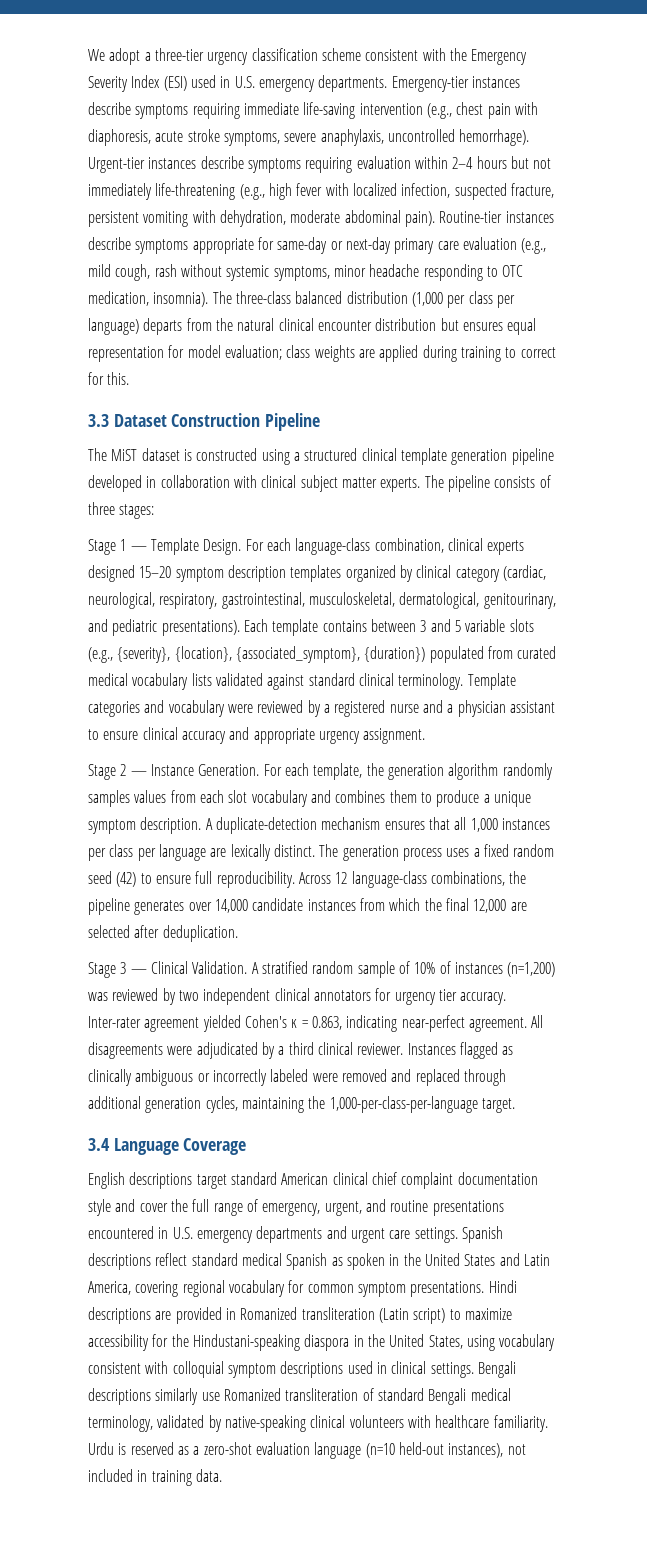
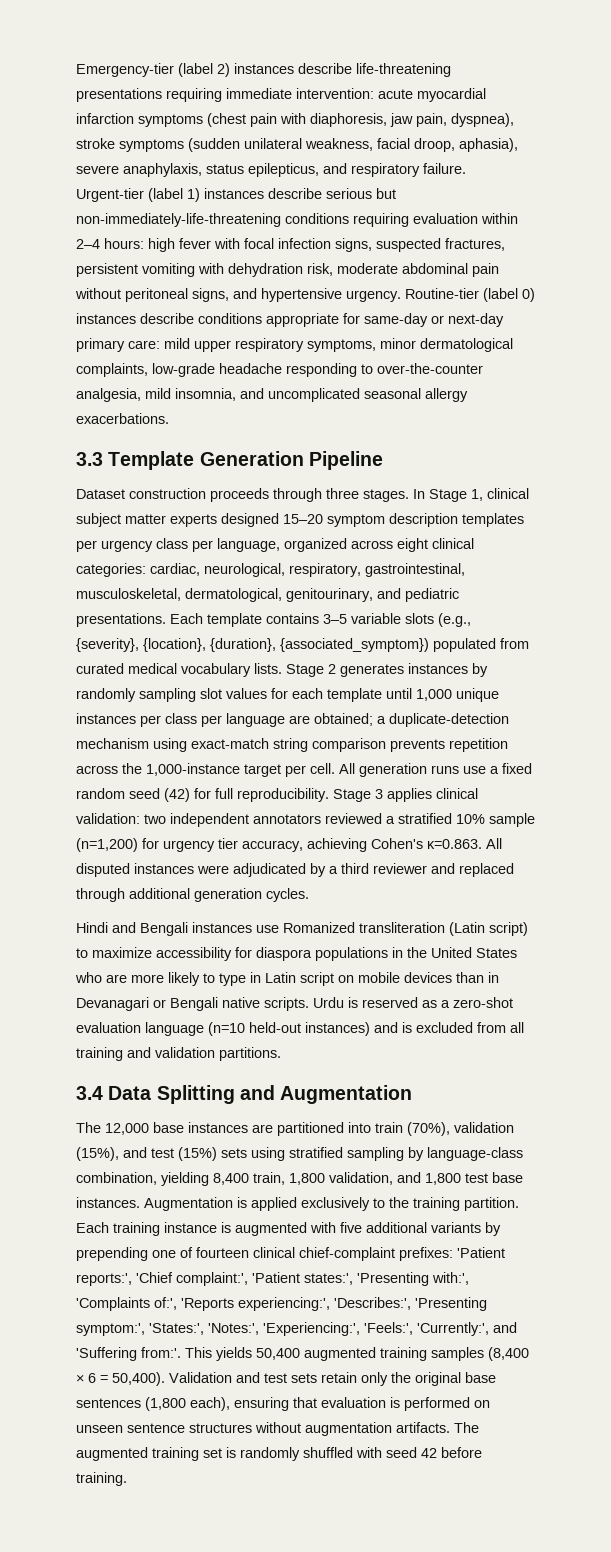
[88,48,528,65] [88,75,520,92] [88,102,538,119] [88,129,530,146] [88,156,552,173] [88,183,554,200] [88,210,554,227] [88,237,189,254] We adopt a three-tier urgency classification scheme consistent with the Emergency Severity Index (ESI) used in U.S. emergency departments. Emergency-tier instances describe symptoms requiring immediate life-saving intervention (e.g., chest pain with diaphoresis, acute stroke symptoms, severe anaphylaxis, uncontrolled hemorrhage). Urgent-tier instances describe symptoms requiring evaluation within 2–4 hours but not immediately life-threatening (e.g., high fever with localized infection, suspected fracture, persistent vomiting with dehydration, moderate abdominal pain). Routine-tier instances describe symptoms -> [76,63,451,77] [76,88,486,102] [76,113,514,127] [76,138,518,152] [76,163,466,177] [76,188,396,202] [76,213,518,227] [76,238,505,252] [76,263,499,277] [75,288,535,302] [76,313,262,324] Emergency-tier (label 2) instances describe life-threatening presentations requiring immediate intervention: acute myocardial infarction symptoms (chest pain with diaphoresis, jaw pain, dyspnea), stroke symptoms (sudden unilateral weakness, facial droop, aphasia), severe anaphylaxis, status epilepticus, and respiratory failure. Urgent-tier (label 1) instances describe serious but non-immediately-life-threatening conditions requiring evaluation within 2–4 hours: high fever with focal infection signs, suspected fractures, persistent vomiting with dehydration risk, moderate abdominal pain without peritoneal signs, and hypertensive urgency. Routine-tier (label 0) instances describe conditions
[437,237,547,254] [88,264,524,281] [88,291,515,308] [88,318,537,335] [88,345,556,362] [88,372,130,385] care evaluation (e.g., mild cough, rash without systemic symptoms, minor headache responding to OTC medication, insomnia). The three-class balanced distribution (1,000 per class per language) departs from the natural clinical encounter distribution but ensures equal representation for model evaluation; class weights are applied during training to correct for this. -> [128,338,513,352] [76,363,483,377] [76,388,468,402] [76,413,169,424] care: mild upper respiratory symptoms, minor dermatological complaints, low-grade headache responding to over-the-counter analgesia, mild insomnia, and uncomplicated seasonal allergy exacerbations.
[113,413,261,427] Dataset Construction -> [108,451,304,470] Template Generation
[88,448,554,465] [88,475,551,492] [88,502,155,519] [88,538,483,555] The MiST dataset is constructed using a structured clinical template generation pipeline developed in collaboration with clinical subject matter experts. The pipeline consists of three stages: // Stage 1 — Template Design. For each language-class combination, clinical -> [76,488,529,502] [76,513,166,527] Dataset construction proceeds through three stages. In Stage 1, clinical subject matter
[345,565,546,582] organized by clinical category (cardiac, -> [76,538,474,552] [76,563,200,577] per urgency class per language, organized across eight clinical categories: cardiac,
[161,620,240,636] presentations). -> [76,613,166,627] presentations.
[370,619,461,632] between 3 and 5 -> [323,614,347,624] 3–5
[235,646,426,663] {associated_symptom}, {duration}) -> [210,638,429,652] {duration}, {associated_symptom})
[191,673,516,690] [88,700,555,717] [88,727,426,744] [88,763,553,780] [88,790,531,807] [88,817,498,834] lists validated against standard clinical terminology. Template categories and vocabulary were reviewed by a registered nurse and a physician assistant to ensure clinical accuracy and appropriate urgency assignment. // Stage 2 — Instance Generation. For each template, the generation algorithm randomly samples values from each slot vocabulary and combines them to produce a unique symptom description. A duplicate-detection mechanism ensures that all 1,000 -> [254,663,488,677] [76,688,499,702] lists. Stage 2 generates instances by randomly sampling slot values for each template until 1,000 unique
[230,844,470,861] lexically distinct. The generation process uses -> [314,713,509,727] [76,738,508,752] [76,763,486,777] obtained; a duplicate-detection mechanism using exact-match string comparison prevents repetition across the 1,000-instance target per cell. All generation runs use
[140,871,527,888] [88,898,527,915] [88,925,238,942] [88,961,556,978] [88,988,507,1005] [88,1015,544,1032] [88,1042,163,1059] to ensure full reproducibility. Across 12 language-class combinations, the pipeline generates over 14,000 candidate instances from which the final 12,000 are selected after deduplication. // Stage 3 — Clinical Validation. A stratified random sample of 10% of instances (n=1,200) was reviewed by two independent clinical annotators for urgency tier accuracy. Inter-rater agreement yielded Cohen's κ = 0.863, indicating near-perfect agreement. All disagreements -> [194,788,478,802] [76,813,535,827] [76,838,502,852] [76,863,194,877] for full reproducibility. Stage 3 applies clinical validation: two independent annotators reviewed a stratified 10% sample (n=1,200) for urgency tier accuracy, achieving Cohen's κ=0.863. All disputed instances
[317,1042,514,1059] [88,1069,387,1086] clinical reviewer. Instances flagged as clinically ambiguous or incorrectly labeled were removed -> [373,863,427,874] reviewer
[205,1096,515,1113] [88,1138,247,1155] [88,1172,538,1189] [88,1199,504,1216] [88,1226,503,1243] [88,1253,550,1270] [88,1280,517,1297] [88,1307,236,1324] cycles, maintaining the 1,000-per-class-per-language target. // 3.4 Language Coverage // English descriptions target standard American clinical chief complaint documentation style and cover the full range of emergency, urgent, and routine presentations encountered in U.S. emergency departments and urgent care settings. Spanish descriptions reflect standard medical Spanish as spoken in the United States and Latin America, covering regional vocabulary for common symptom presentations. Hindi descriptions are provided in -> [266,888,309,902] [76,922,279,936] cycles. // Hindi and Bengali instances use
[171,1334,556,1351] [88,1361,516,1378] [88,1388,511,1405] [88,1415,548,1432] the Hindustani-speaking diaspora in the United States, using vocabulary consistent with colloquial symptom descriptions used in clinical settings. Bengali descriptions similarly use Romanized transliteration of standard Bengali medical terminology, validated by native-speaking clinical volunteers with healthcare familiarity. -> [256,947,517,961] [75,972,499,986] [76,997,309,1011] diaspora populations in the United States who are more likely to type in Latin script on mobile devices than in Devanagari or Bengali native scripts.
[448,1443,526,1458] [88,1469,222,1486] instances), not included in training data. -> [305,1022,524,1036] [76,1047,281,1061] [76,1085,413,1104] [76,1122,514,1136] [76,1147,523,1161] [76,1172,523,1186] [76,1197,519,1211] [76,1222,501,1236] [76,1247,505,1261] [76,1272,469,1286] [76,1297,487,1311] [76,1322,517,1336] [76,1347,529,1361] [76,1372,496,1386] [76,1397,490,1411] [76,1422,479,1436] [76,1447,482,1461] [76,1472,127,1486] instances) and is excluded from all training and validation partitions. // 3.4 Data Splitting and Augmentation // The 12,000 base instances are partitioned into train (70%), validation (15%), and test (15%) sets using stratified sampling by language-class combination, yielding 8,400 train, 1,800 validation, and 1,800 test base instances. Augmentation is applied exclusively to the training partition. Each training instance is augmented with five additional variants by prepending one of fourteen clinical chief-complaint prefixes: 'Patient reports:', 'Chief complaint:', 'Patient states:', 'Presenting with:', 'Complaints of:', 'Reports experiencing:', 'Describes:', 'Presenting symptom:', 'States:', 'Notes:', 'Experiencing:', 'Feels:', 'Currently:', and 'Suffering from:'. This yields 50,400 augmented training samples (8,400 × 6 = 50,400). Validation and test sets retain only the original base sentences (1,800 each), ensuring that evaluation is performed on unseen sentence structures without augmentation artifacts. The augmented training set is randomly shuffled with seed 42 before training.

